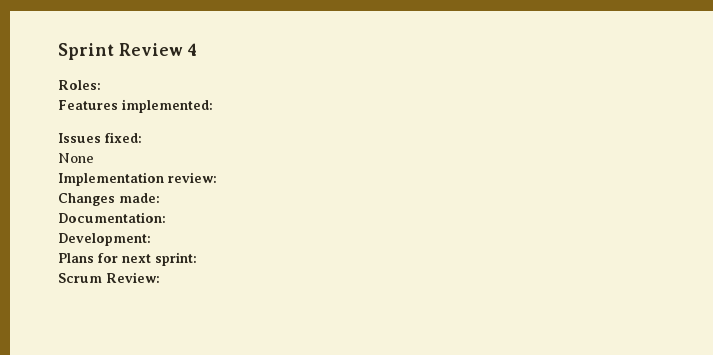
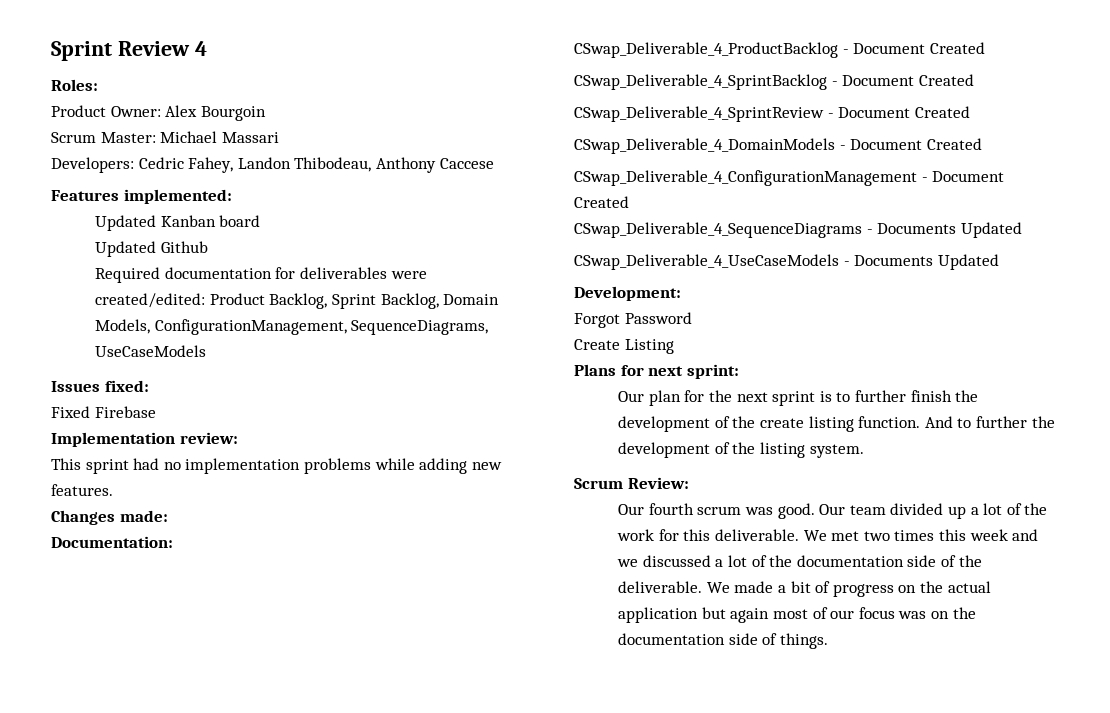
[58,99,213,113] Features implemented: -> [51,105,266,121] [51,131,279,143] [51,157,494,173] [51,189,232,204] [95,215,261,231] [95,241,208,257] [95,267,427,283] [95,293,500,309] [95,319,489,335] [95,345,207,357] Product Owner: Alex Bourgoin // Scrum Master: Michael Massari // Developers: Cedric Fahey, Landon Thibodeau, Anthony Caccese // Features implemented: // Updated Kanban board // Updated Github // Required documentation for deliverables were created/edited: Product Backlog, Sprint Backlog, Domain Models, ConfigurationManagement, SequenceDiagrams, UseCaseModels
[58,153,94,163] // None -> [51,406,156,418] // Fixed Firebase
[58,193,160,206] [58,212,166,223] [58,233,151,246] [58,252,197,266] [58,272,160,283] Changes made: // Documentation: // Development: // Plans for next sprint: // Scrum Review: -> [51,458,502,474] [51,484,113,496] [51,510,168,525] [51,536,173,548] [574,42,985,58] [574,74,974,90] [574,106,970,122] [574,138,982,154] [574,170,1005,186] [574,196,629,208] [574,222,1022,238] [574,254,999,270] [574,286,681,301] [574,312,692,328] [574,339,674,354] [574,364,739,379] [618,390,979,406] [618,416,1055,432] [618,442,864,458] [574,477,689,489] [618,503,1048,519] [617,529,1039,541] [617,555,982,567] [618,581,991,597] [618,607,976,623] [618,633,828,649] This sprint had no implementation problems while adding new features. // Changes made: // Documentation: // CSwap_Deliverable_4_ProductBacklog - Document Created // CSwap_Deliverable_4_SprintBacklog - Document Created // CSwap_Deliverable_4_SprintReview - Document Created // CSwap_Deliverable_4_DomainModels - Document Created // CSwap_Deliverable_4_ConfigurationManagement - Document Created // CSwap_Deliverable_4_SequenceDiagrams - Documents Updated // CSwap_Deliverable_4_UseCaseModels - Documents Updated // Development: // Forgot Password // Create Listing // Plans for next sprint: // Our plan for the next sprint is to further finish the development of the create listing function. And to further the development of the listing system. // Scrum Review: // Our fourth scrum was good. Our team divided up a lot of the work for this deliverable. We met two times this week and we discussed a lot of the documentation side of the deliverable. We made a bit of progress on the actual application but again most of our focus was on the documentation side of things.

